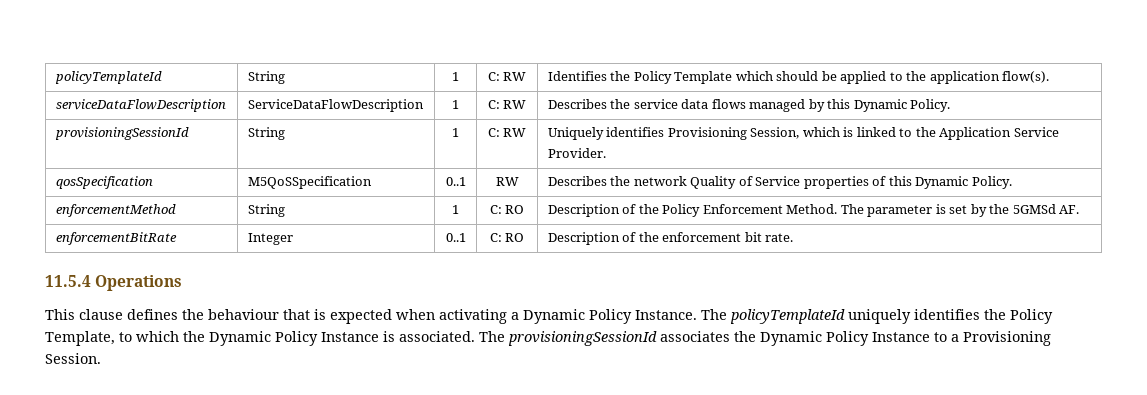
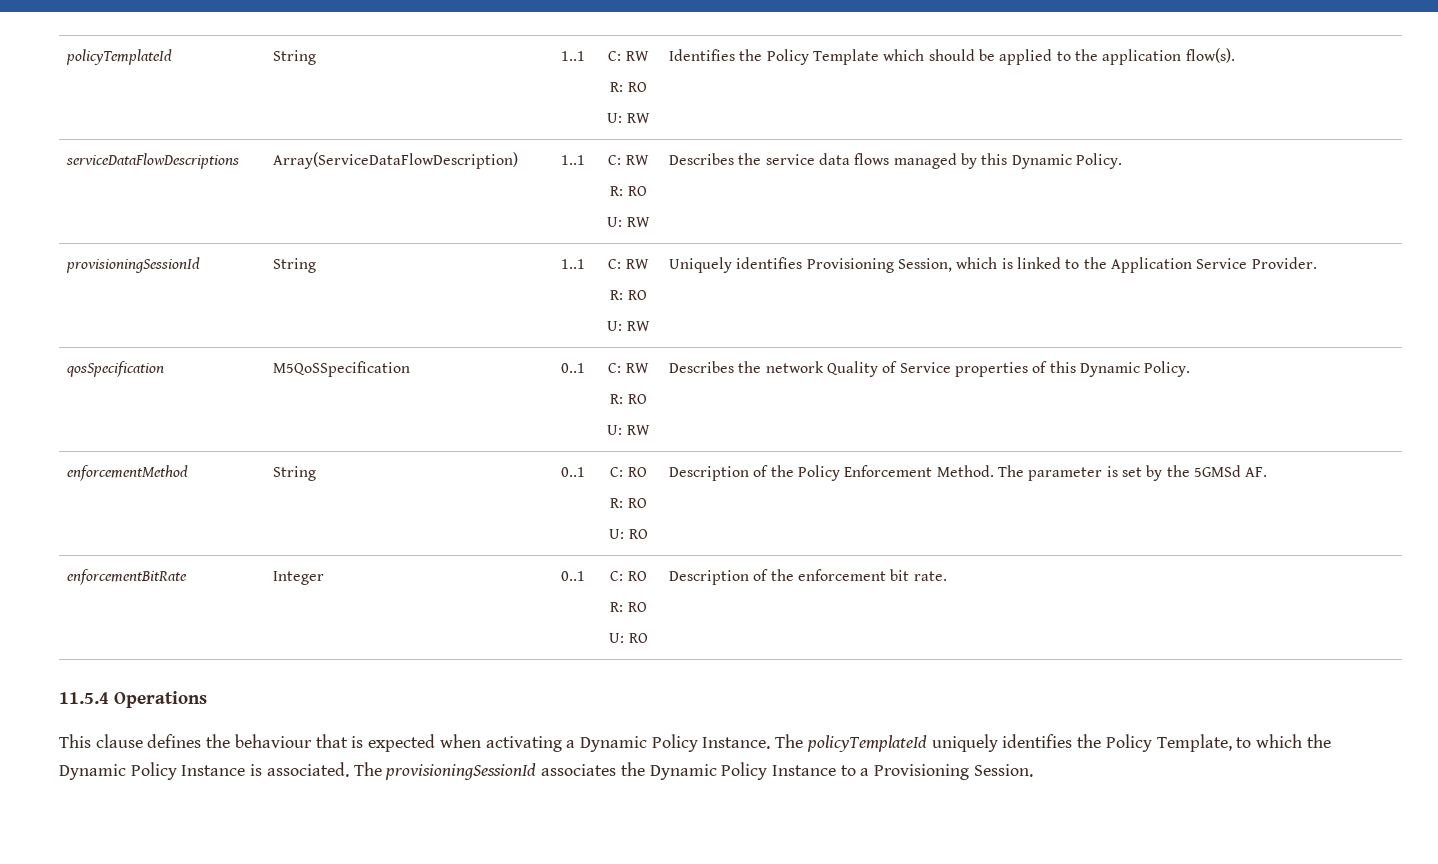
[452,72,459,81] [487,72,527,81] 1 | C: RW -> [561,51,585,61] [608,51,649,61] [610,82,647,92] [607,113,650,123] 1..1 | C: RW // R: RO // U: RW
[55,99,226,112] [247,99,424,112] [452,100,459,109] [487,100,527,109] serviceDataFlowDescription | ServiceDataFlowDescription | 1 | C: RW -> [66,153,240,169] [273,152,519,169] [561,155,585,165] [608,155,649,165] [610,186,647,196] [607,217,650,227] serviceDataFlowDescriptions | Array(ServiceDataFlowDescription) | 1..1 | C: RW // R: RO // U: RW
[452,128,459,137] [487,128,527,137] 1 | C: RW -> [561,259,585,269] [608,259,649,269] [610,290,647,300] [607,321,650,331] 1..1 | C: RW // R: RO // U: RW
(466, 181) none -> [608,363,649,373] [610,394,647,404] [607,425,623,435] C: RW // R: RO // U:
[452,205,459,214] [489,205,525,214] 1 | C: RO -> [561,467,585,477] [610,467,647,477] [610,498,647,508] [609,529,648,539] 0..1 | C: RO // R: RO // U: RO
(525, 237) none -> [610,602,647,612] [609,633,648,643] // R: RO // U: RO

